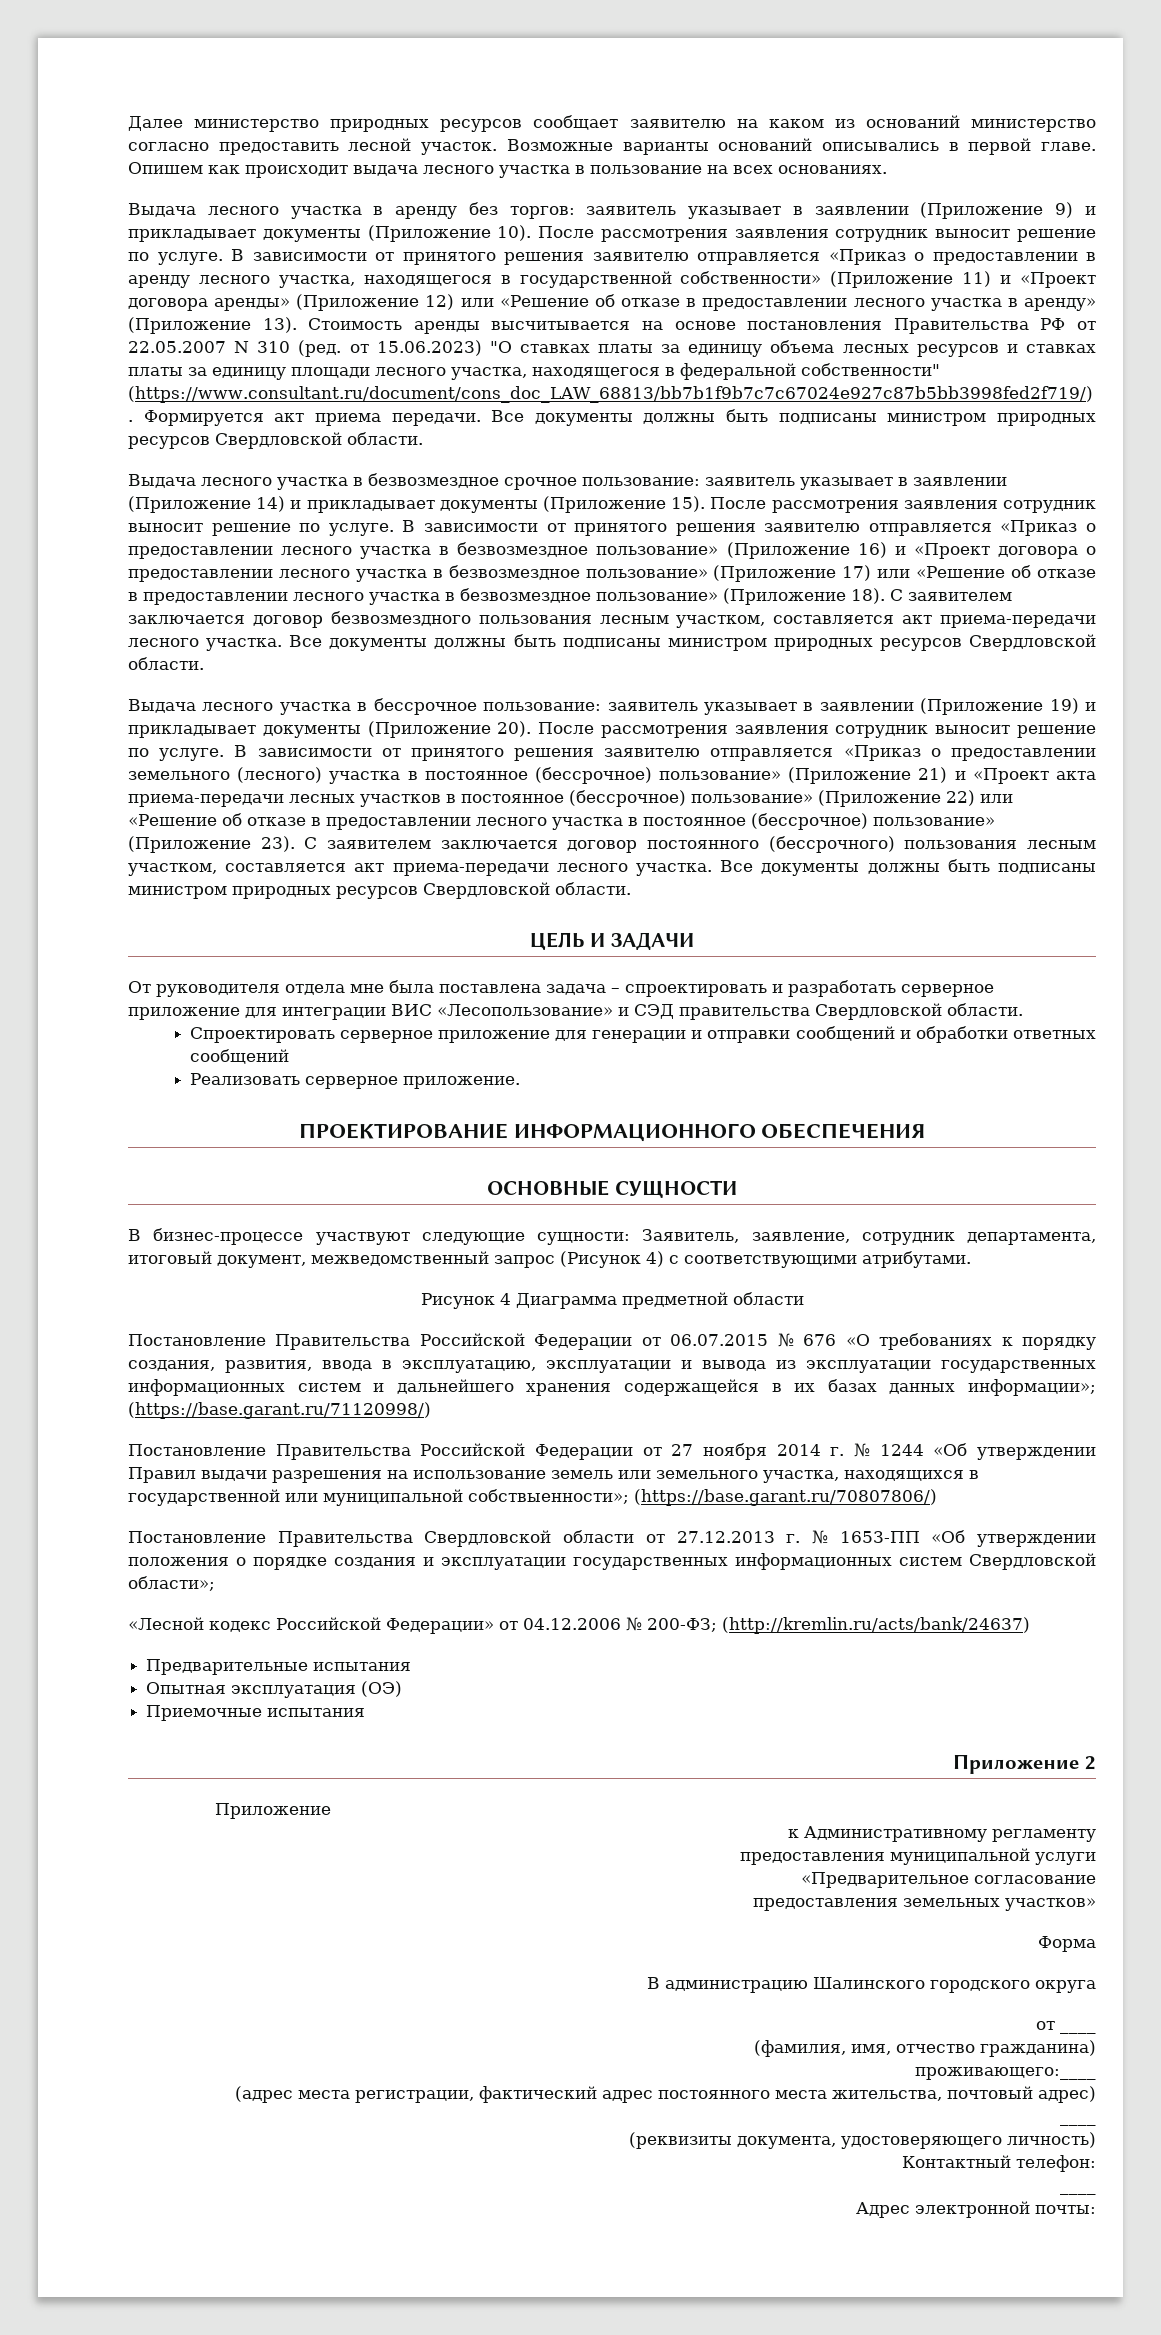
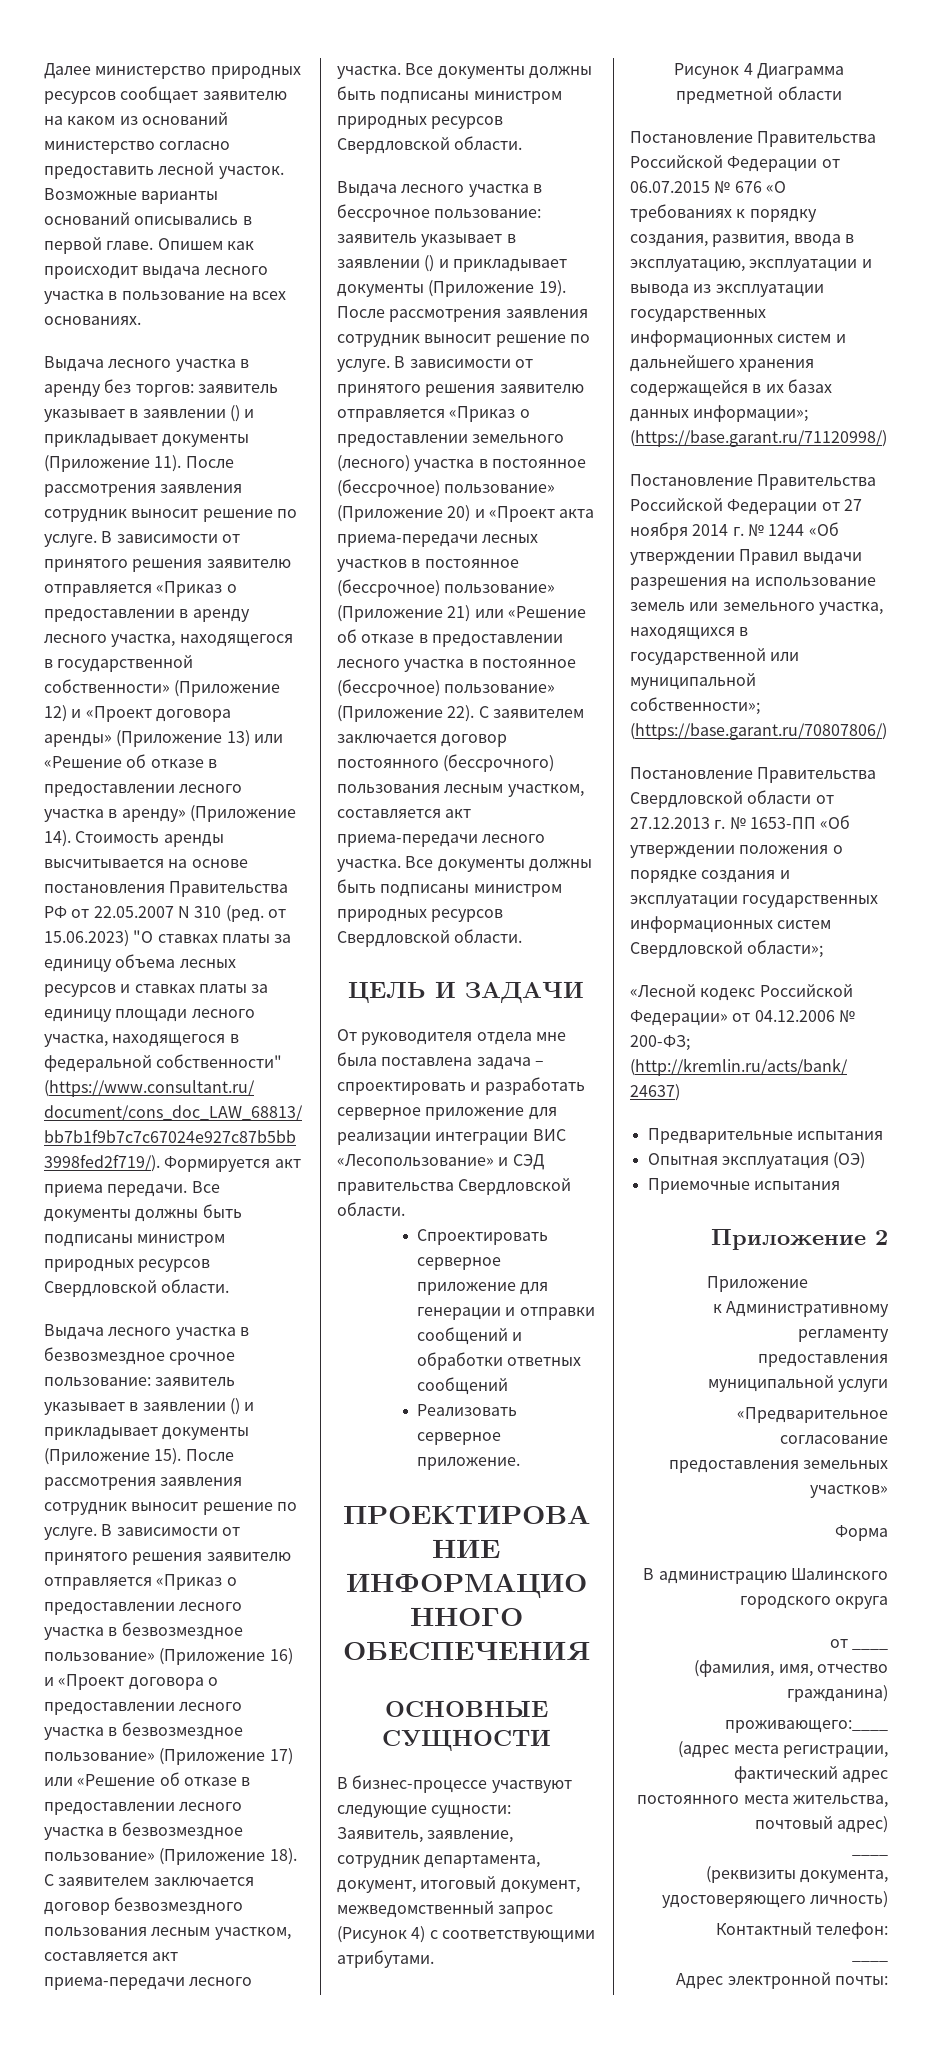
[920,202,1096,219] [128,225,532,242] (Приложение 9) и прикладывает документы (Приложение 10). -> [229,405,255,422] [44,434,250,447] [44,455,182,472] () и прикладывает документы (Приложение 11).
[962,271,992,287] 11) -> [44,705,67,722] 12)
[425,294,455,310] 12) -> [226,730,250,747] 13)
[262,317,297,333] 13). -> [44,830,71,847] 14).
[128,496,286,513] (Приложение 14) -> [229,1398,240,1415] ()
[920,698,1096,715] [128,721,532,738] (Приложение 19) и прикладывает документы (Приложение 20). -> [424,255,567,272] [337,280,566,297] () и прикладывает документы (Приложение 19).
[918,767,948,783] 21) -> [447,505,471,522] 20)
[946,790,975,806] 22) -> [447,605,471,622] 21)
[260,836,295,852] 23). -> [447,705,475,722] 22).
(277, 1012) none -> [337,1132,431,1145] реализации
(1096, 1238) none -> [337,1880,416,1893] документ,
[468,1489,629,1504] собствыенности»; -> [630,697,760,715] собственности»;

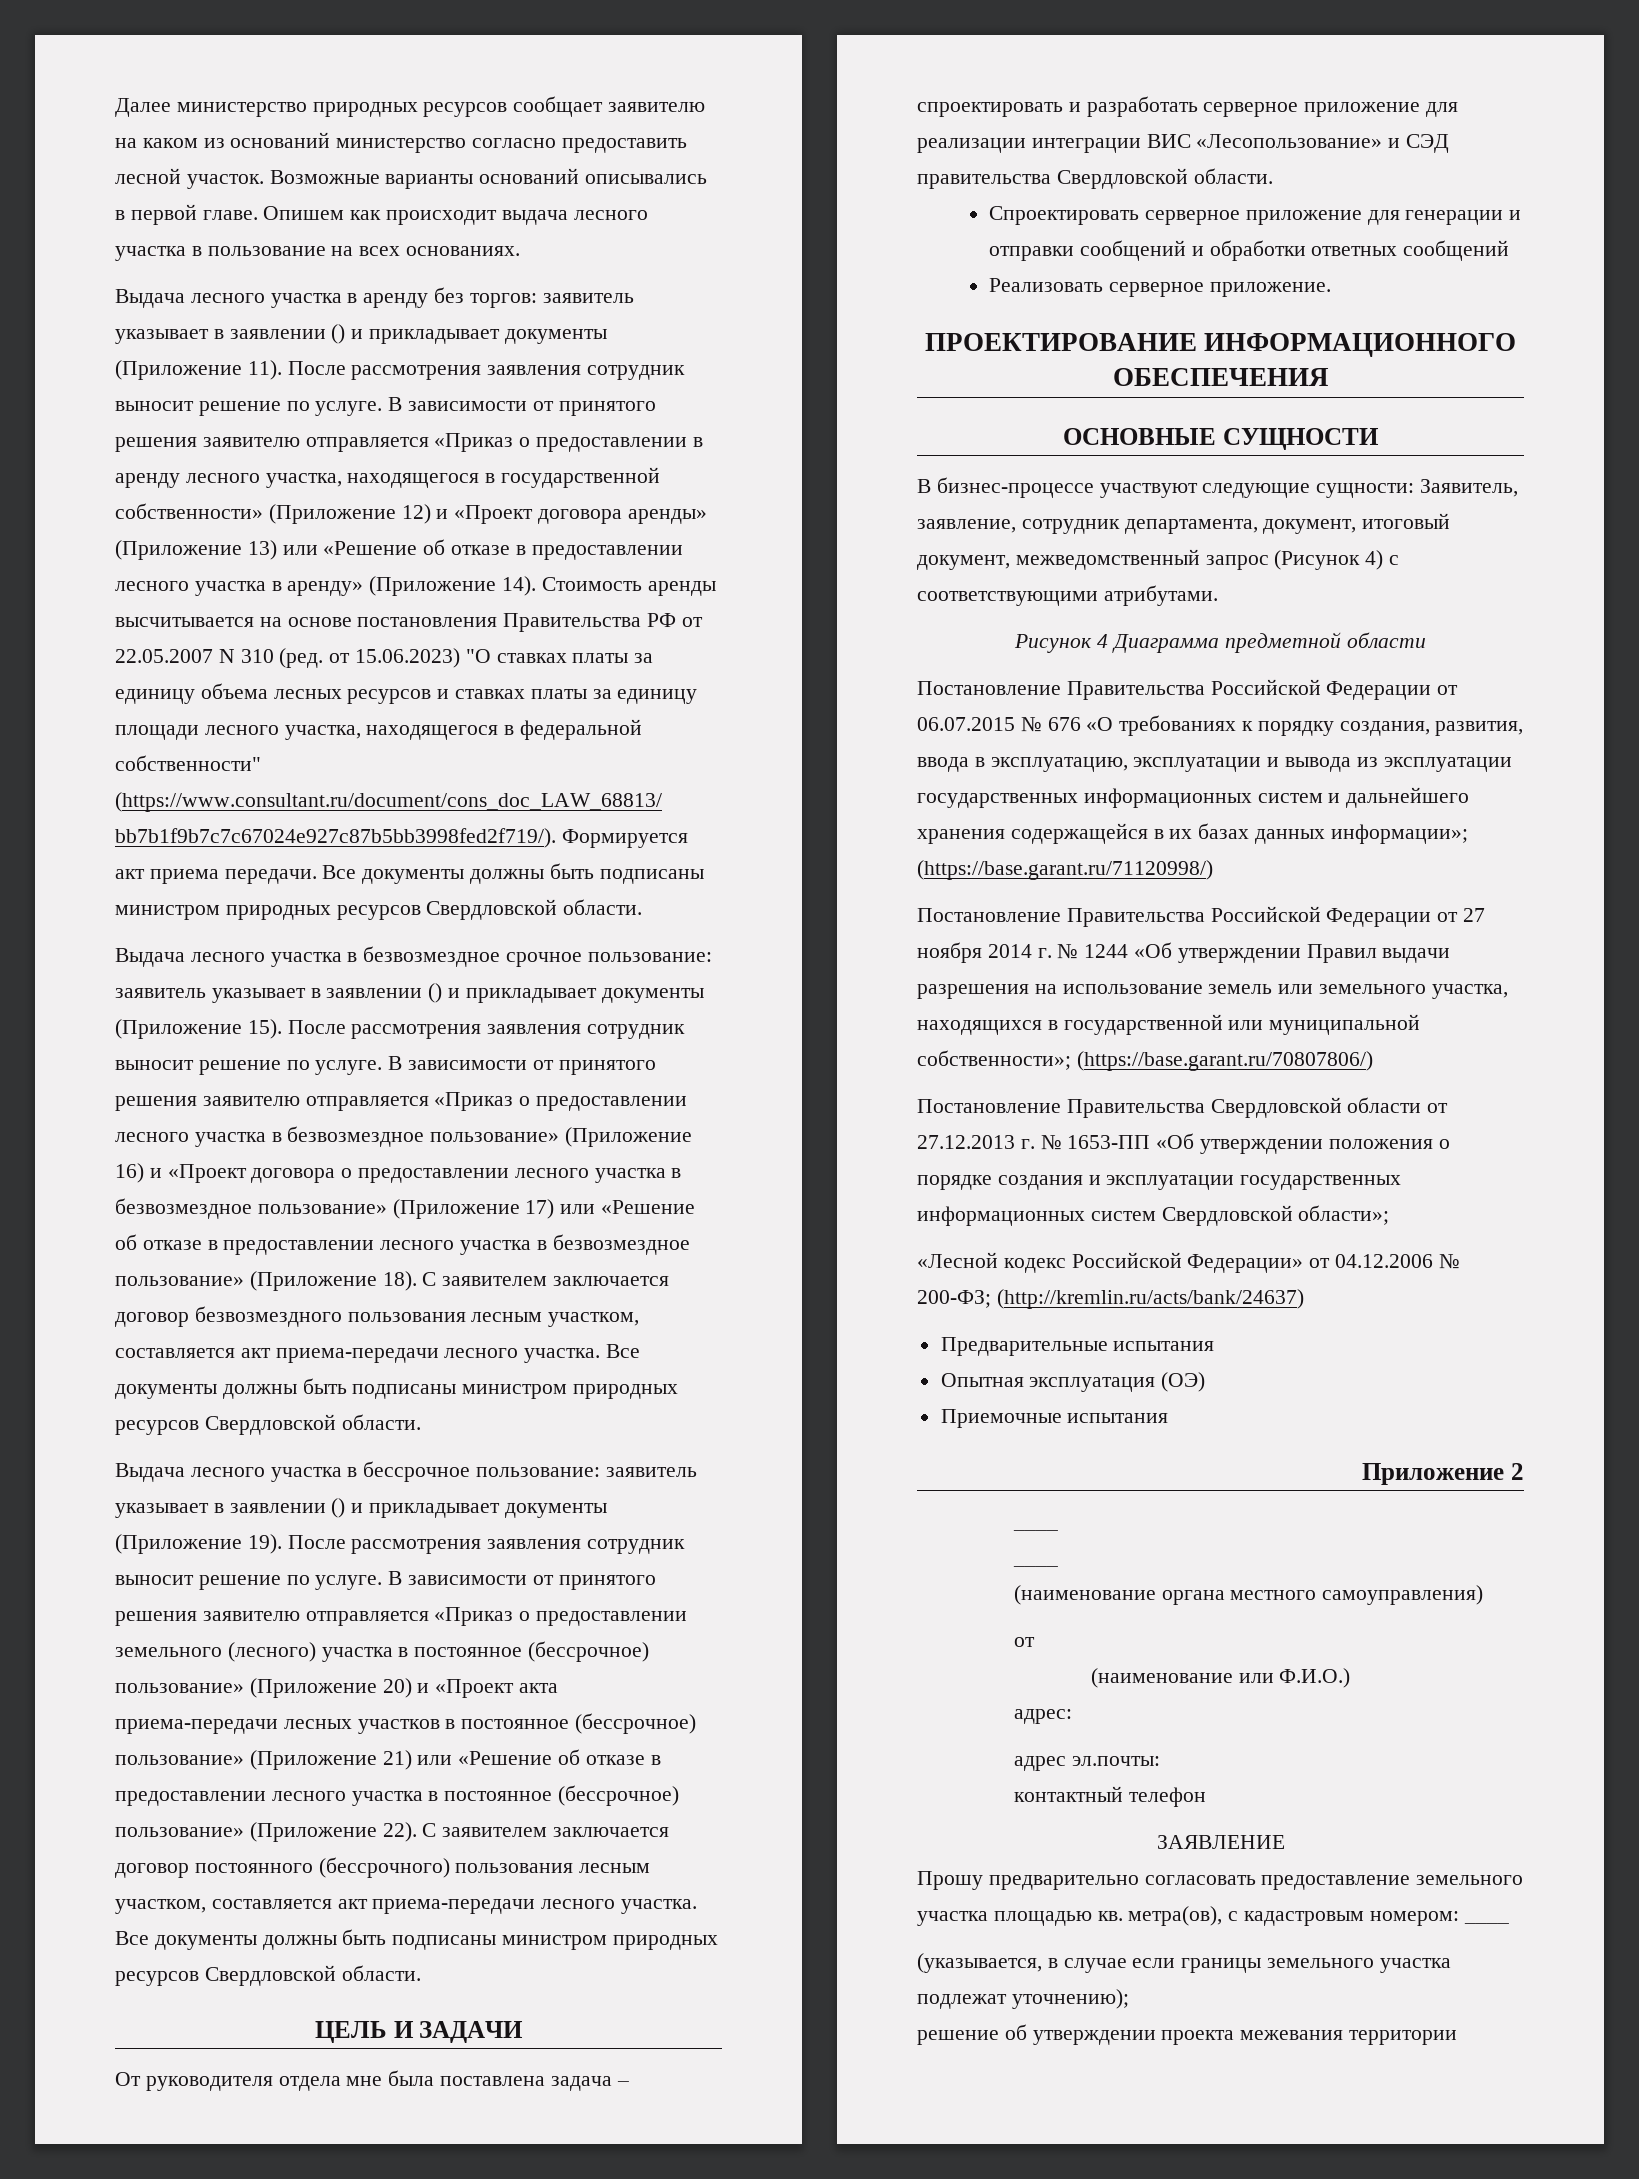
[707,1276,809,1292] [712,1301,889,1317] [798,1329,889,1342] [758,1354,888,1367] [707,1375,888,1392] [737,1407,888,1423] [780,1435,888,1444] [668,1460,888,1473] [810,1485,888,1498] [835,1525,888,1541] [643,1568,888,1584] [739,1596,888,1609] [829,1639,848,1648] [852,1648,888,1650] [694,1660,888,1677] [787,1685,888,1702] [725,1720,888,1733] [678,1741,888,1758] [733,1766,888,1783] [637,1795,888,1808] [754,1816,888,1833] [852,1854,888,1856] [705,1866,888,1883] [661,1891,888,1908] [715,1922,888,1939] [852,1960,888,1962] [676,1972,888,1989] Приложение // к Административному регламенту // предоставления муниципальной услуги // «Предварительное согласование // предоставления земельных участков» // Форма // В администрацию Шалинского городского округа // от ____ // (фамилия, имя, отчество гражданина) // проживающего:____ // (адрес места регистрации, фактический адрес постоянного места жительства, почтовый адрес) // ____ // (реквизиты документа, удостоверяющего личность) // Контактный телефон: // ____ // Адрес электронной почты: -> [1012,1528,1058,1531] [1012,1564,1058,1567] [1013,1585,1484,1605] [1013,1637,1035,1647] [1090,1668,1351,1688] [1013,1709,1072,1724] [1013,1756,1160,1771] [1013,1786,1206,1807] [1156,1835,1285,1849] [917,1871,1524,1890] [917,1906,1509,1926] [917,1953,1451,1973] [917,1989,1129,2009] [917,2024,1458,2045] ____ // ____ // (наименование органа местного самоуправления) // от // (наименование или Ф.И.О.) // адрес: // адрес эл.почты: // контактный телефон // ЗАЯВЛЕНИЕ // Прошу предварительно согласовать предоставление земельного участка площадью кв. метра(ов), с кадастровым номером: ____ // (указывается, в случае если границы земельного участка подлежат уточнению); // решение об утверждении проекта межевания территории

